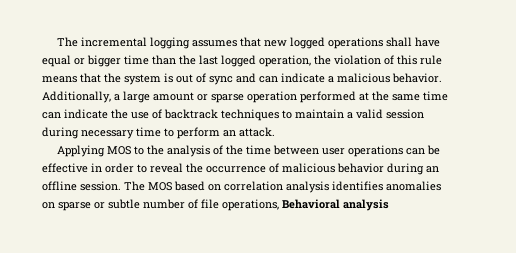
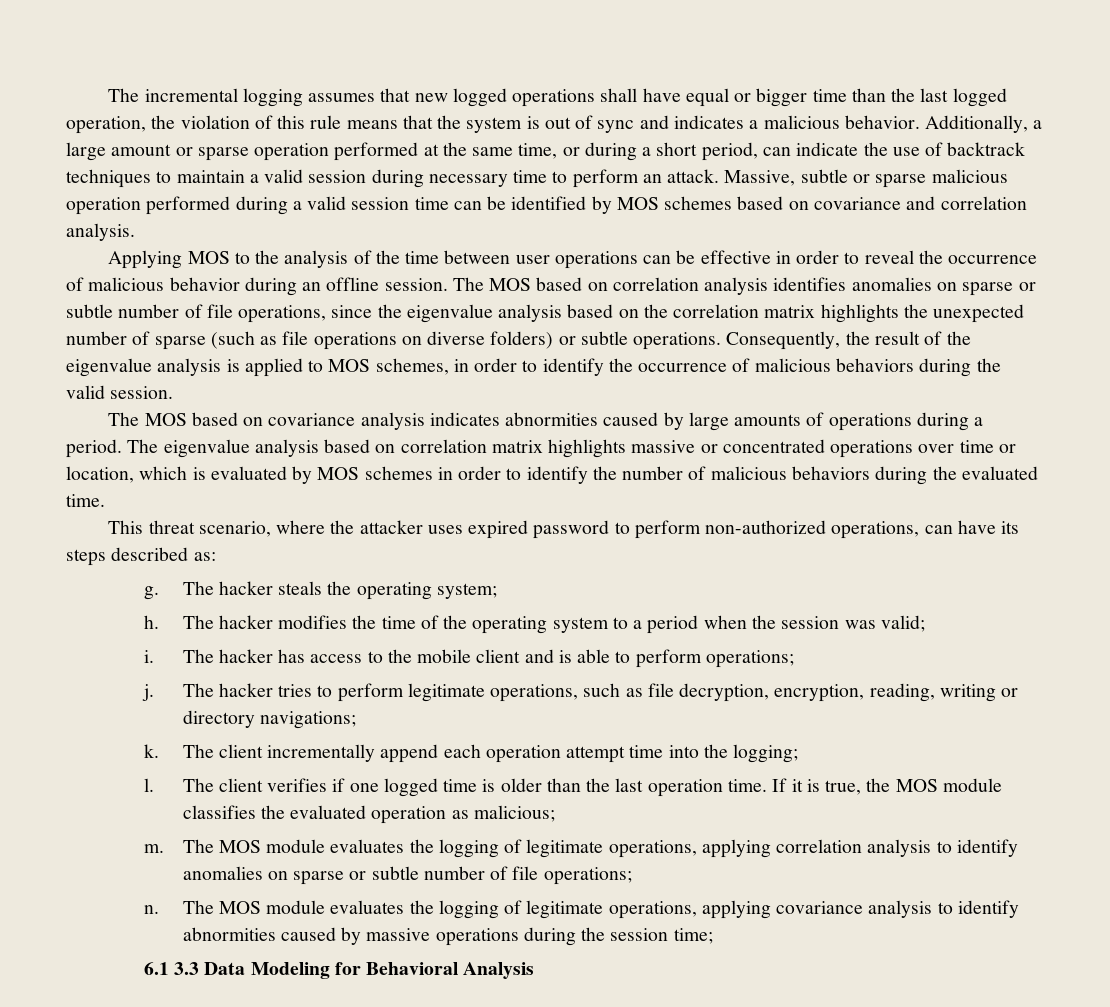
[259,73,325,83] can indicate -> [673,115,744,129] indicates
[423,91,448,101] time -> [518,142,758,161] time, or during a short period,
(275, 132) none -> [724,169,1008,188] [66,196,1027,215] [66,223,135,241] Massive, subtle or sparse malicious operation performed during a valid session time can be identified by MOS schemes based on covariance and correlation analysis.
[282,199,389,211] Behavioral analysis -> [331,304,1025,323] [66,331,971,350] [66,358,1001,377] [66,385,174,399] [108,412,984,431] [66,439,1016,458] [66,466,1038,485] [66,494,105,507] [108,520,1020,539] [66,547,216,566] [143,581,497,600] [143,615,925,634] [143,649,795,668] [141,683,1019,702] [182,710,356,729] [143,744,799,763] [143,778,1002,797] [182,805,555,824] [143,839,1019,858] [182,866,632,885] [143,900,1020,919] [182,927,713,946] [143,962,535,979] since the eigenvalue analysis based on the correlation matrix highlights the unexpected number of sparse (such as file operations on diverse folders) or subtle operations. Consequently, the result of the eigenvalue analysis is applied to MOS schemes, in order to identify the occurrence of malicious behaviors during the valid session. // The MOS based on covariance analysis indicates abnormities caused by large amounts of operations during a period. The eigenvalue analysis based on correlation matrix highlights massive or concentrated operations over time or location, which is evaluated by MOS schemes in order to identify the number of malicious behaviors during the evaluated time. // This threat scenario, where the attacker uses expired password to perform non-authorized operations, can have its steps described as: // g. The hacker steals the operating system; // h. The hacker modifies the time of the operating system to a period when the session was valid; // i. The hacker has access to the mobile client and is able to perform operations; // j. The hacker tries to perform legitimate operations, such as file decryption, encryption, reading, writing or directory navigations; // k. The client incrementally append each operation attempt time into the logging; // l. The client verifies if one logged time is older than the last operation time. If it is true, the MOS module classifies the evaluated operation as malicious; // m. The MOS module evaluates the logging of legitimate operations, applying correlation analysis to identify anomalies on sparse or subtle number of file operations; // n. The MOS module evaluates the logging of legitimate operations, applying covariance analysis to identify abnormities caused by massive operations during the session time; // 6.1 3.3 Data Modeling for Behavioral Analysis

